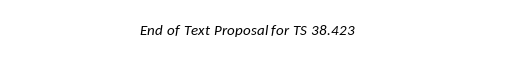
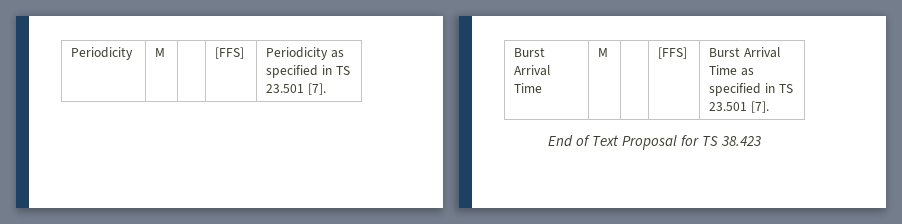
(139, 30) none -> [71,47,134,60] [155,48,166,57] [215,47,245,59] [266,47,344,60] [266,65,350,78] [266,83,326,95] [514,47,546,57] [514,65,551,76] [514,83,543,93] [598,48,609,57] [658,47,688,59] [709,47,780,58] [709,65,754,76] [709,83,793,96] [709,101,769,113] Periodicity | M | | [FFS] | Periodicity as specified in TS 23.501 [7]. // Burst Arrival Time | M | | [FFS] | Burst Arrival Time as specified in TS 23.501 [7]. //

